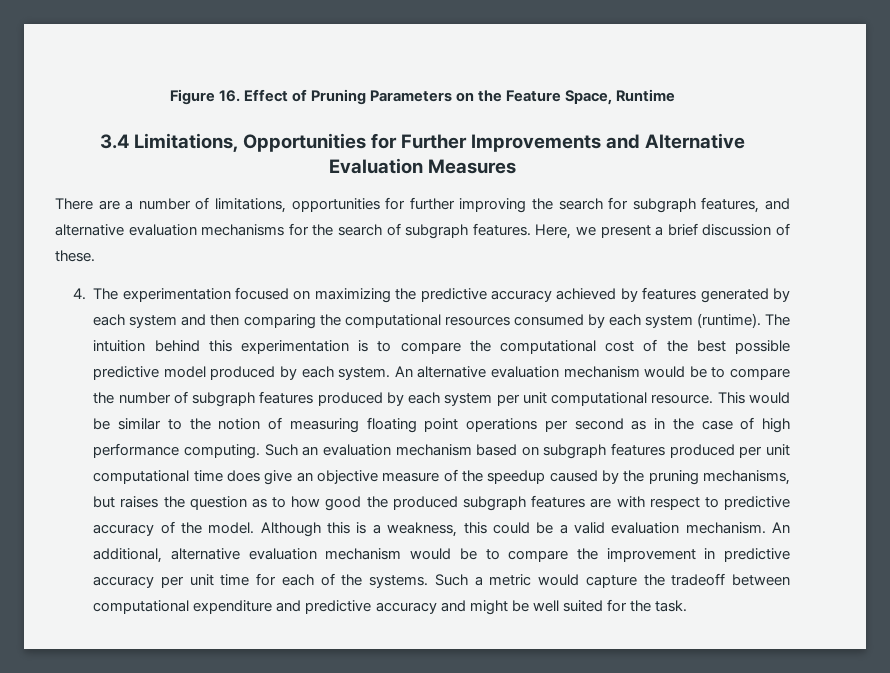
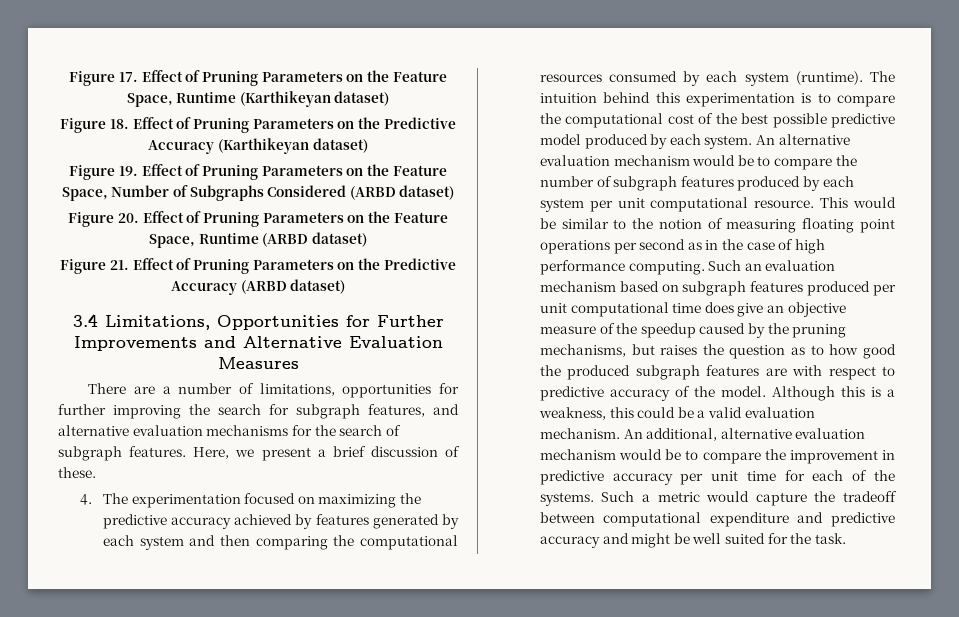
[169,89,676,105] Figure 16. Effect of Pruning Parameters on the Feature Space, Runtime -> [69,70,447,86] [126,91,390,107] [60,117,456,133] [148,138,368,154] [69,164,447,180] [61,185,455,201] [68,211,448,227] [149,232,367,248] [60,258,456,274] [170,279,346,295] Figure 17. Effect of Pruning Parameters on the Feature Space, Runtime (Karthikeyan dataset) // Figure 18. Effect of Pruning Parameters on the Predictive Accuracy (Karthikeyan dataset) // Figure 19. Effect of Pruning Parameters on the Feature Space, Number of Subgraphs Considered (ARBD dataset) // Figure 20. Effect of Pruning Parameters on the Feature Space, Runtime (ARBD dataset) // Figure 21. Effect of Pruning Parameters on the Predictive Accuracy (ARBD dataset)

